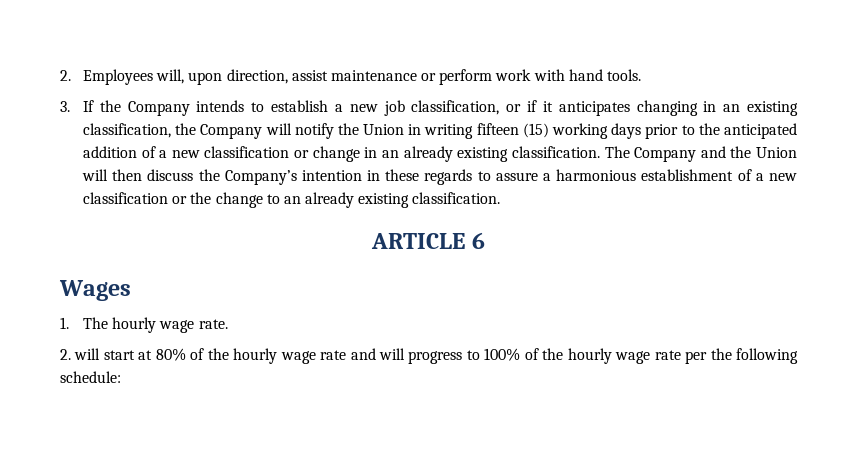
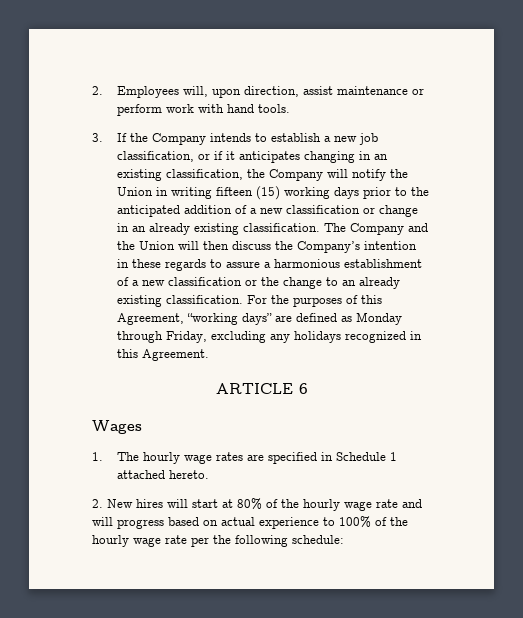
(501, 198) none -> [247,295,383,307] [117,312,403,325] [117,331,423,343] [117,349,210,361] For the purposes of this Agreement, “working days” are defined as Monday through Friday, excluding any holidays recognized in this Agreement.
[198,319,228,329] [60,349,71,360] rate. // 2. -> [216,452,398,464] [117,470,210,479] [92,499,163,508] rates are specified in Schedule 1 attached hereto. // 2. New hires
(463, 357) none -> [168,517,319,529] based on actual experience

